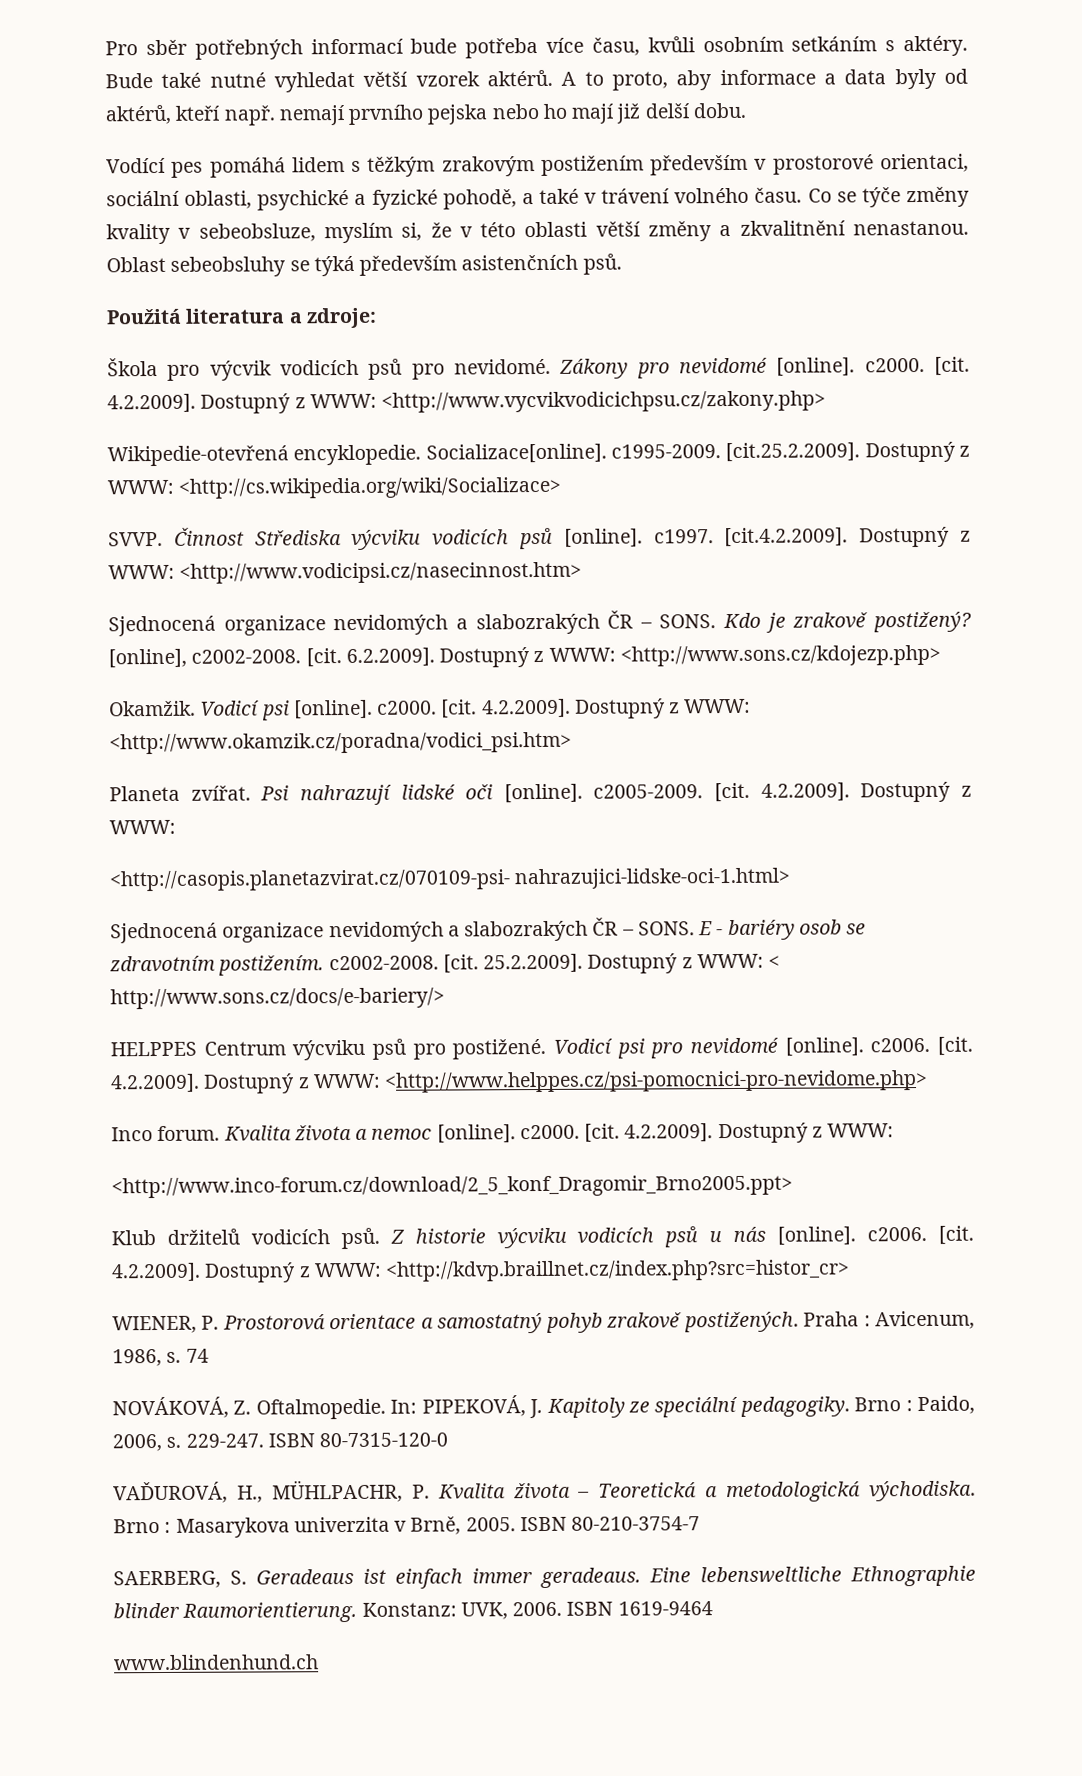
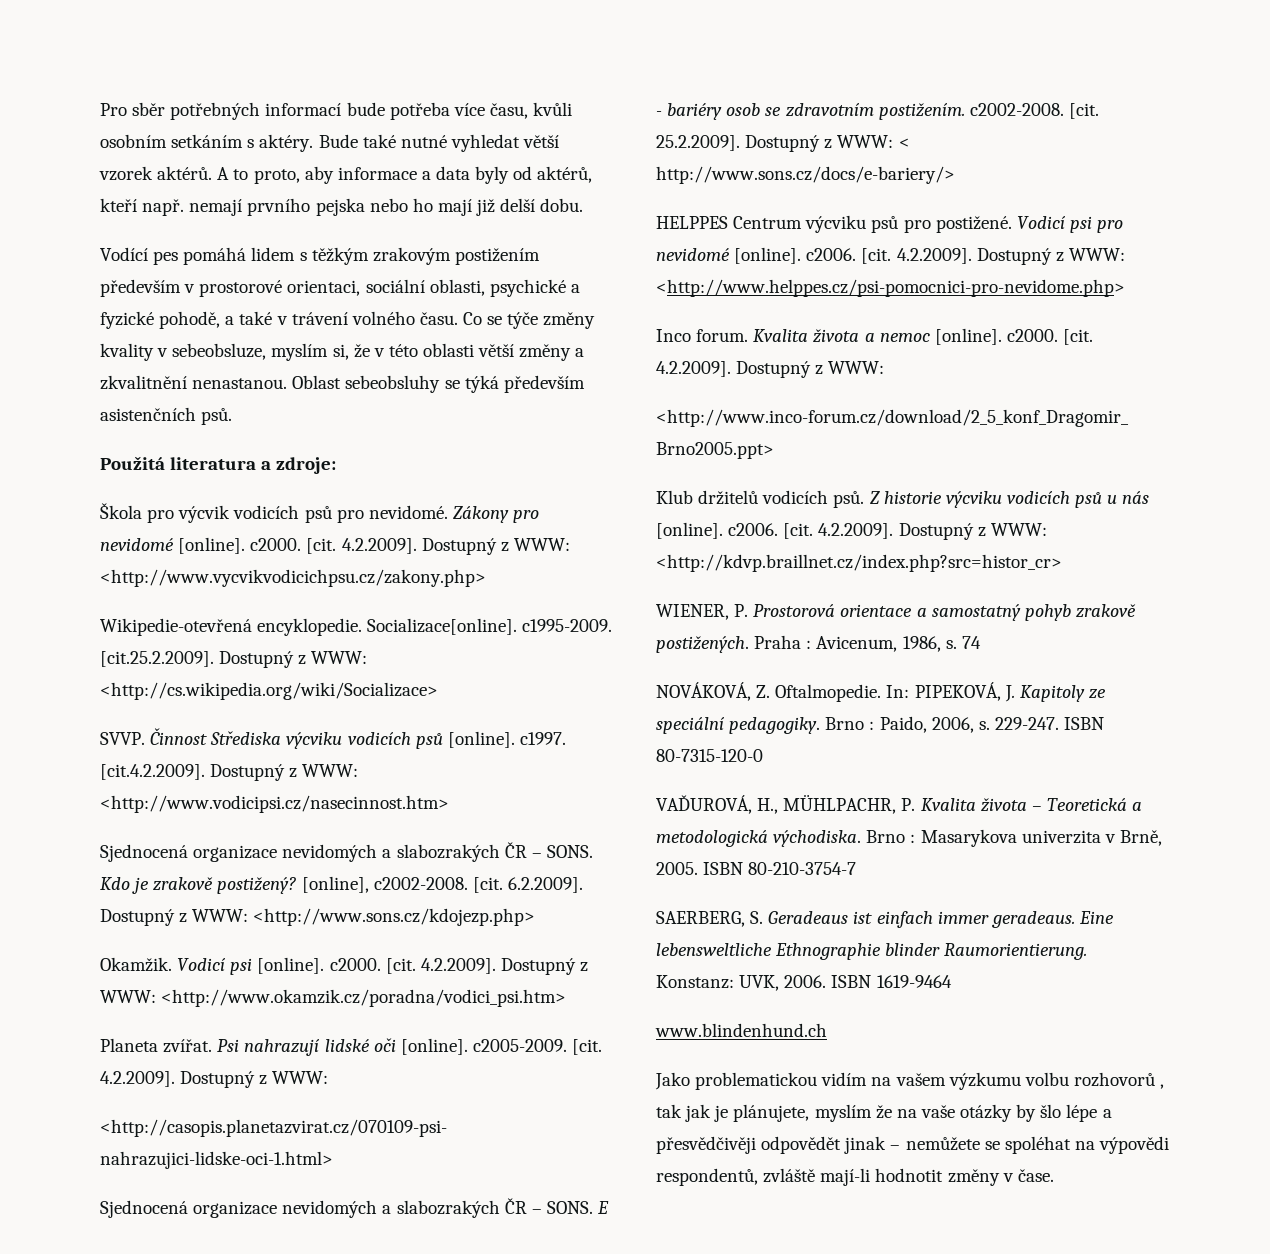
(319, 1662) none -> [655,1072,1165,1090] [656,1104,1112,1122] [656,1136,1170,1154] [656,1168,1054,1186] // Jako problematickou vidím na vašem výzkumu volbu rozhovorů , tak jak je plánujete, myslím že na vaše otázky by šlo lépe a přesvědčivěji odpovědět jinak – nemůžete se spoléhat na výpovědi respondentů, zvláště mají-li hodnotit změny v čase.

